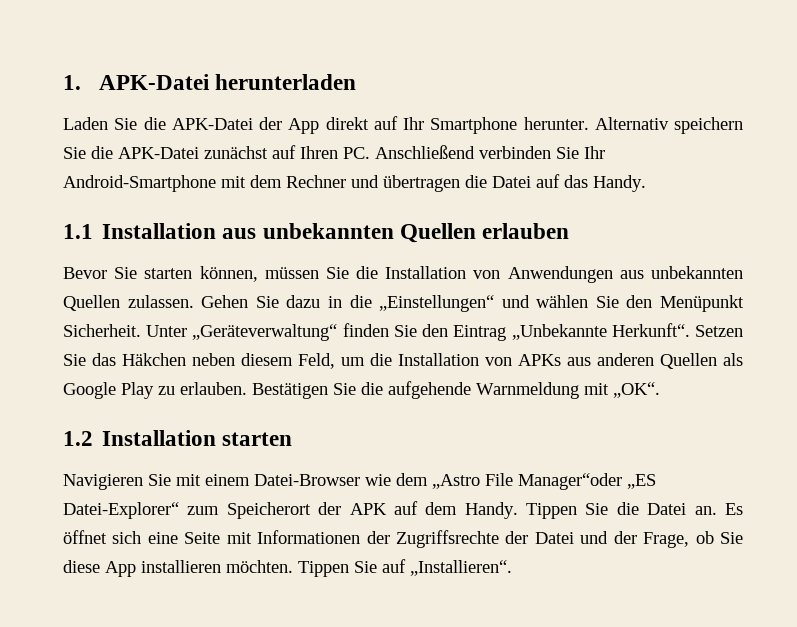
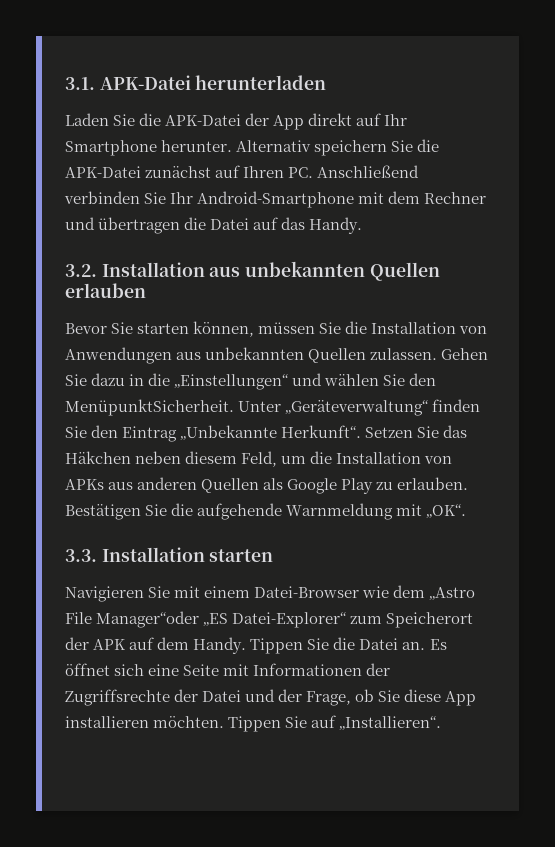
[63,75,81,90] 1. -> [65,77,95,90] 3.1.
[63,224,93,239] 1.1 -> [65,264,97,277] 3.2.
[660,295,745,312] [63,324,141,337] Menüpunkt Sicherheit. -> [65,399,234,416] MenüpunktSicherheit.
[63,431,93,446] 1.2 -> [65,549,97,562] 3.3.

